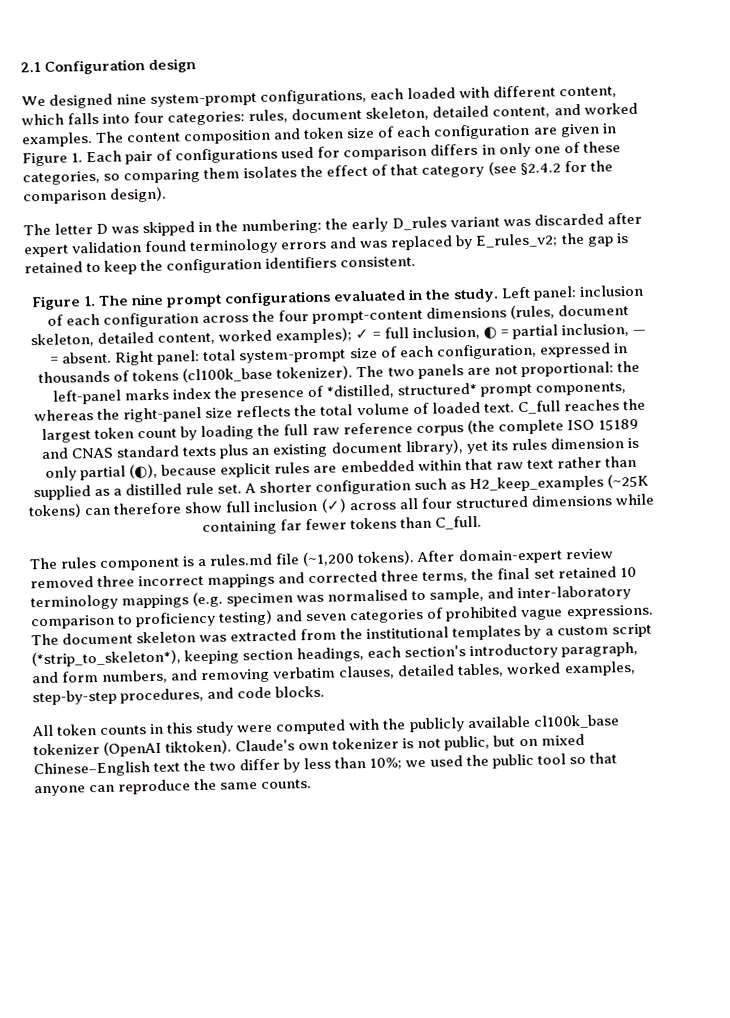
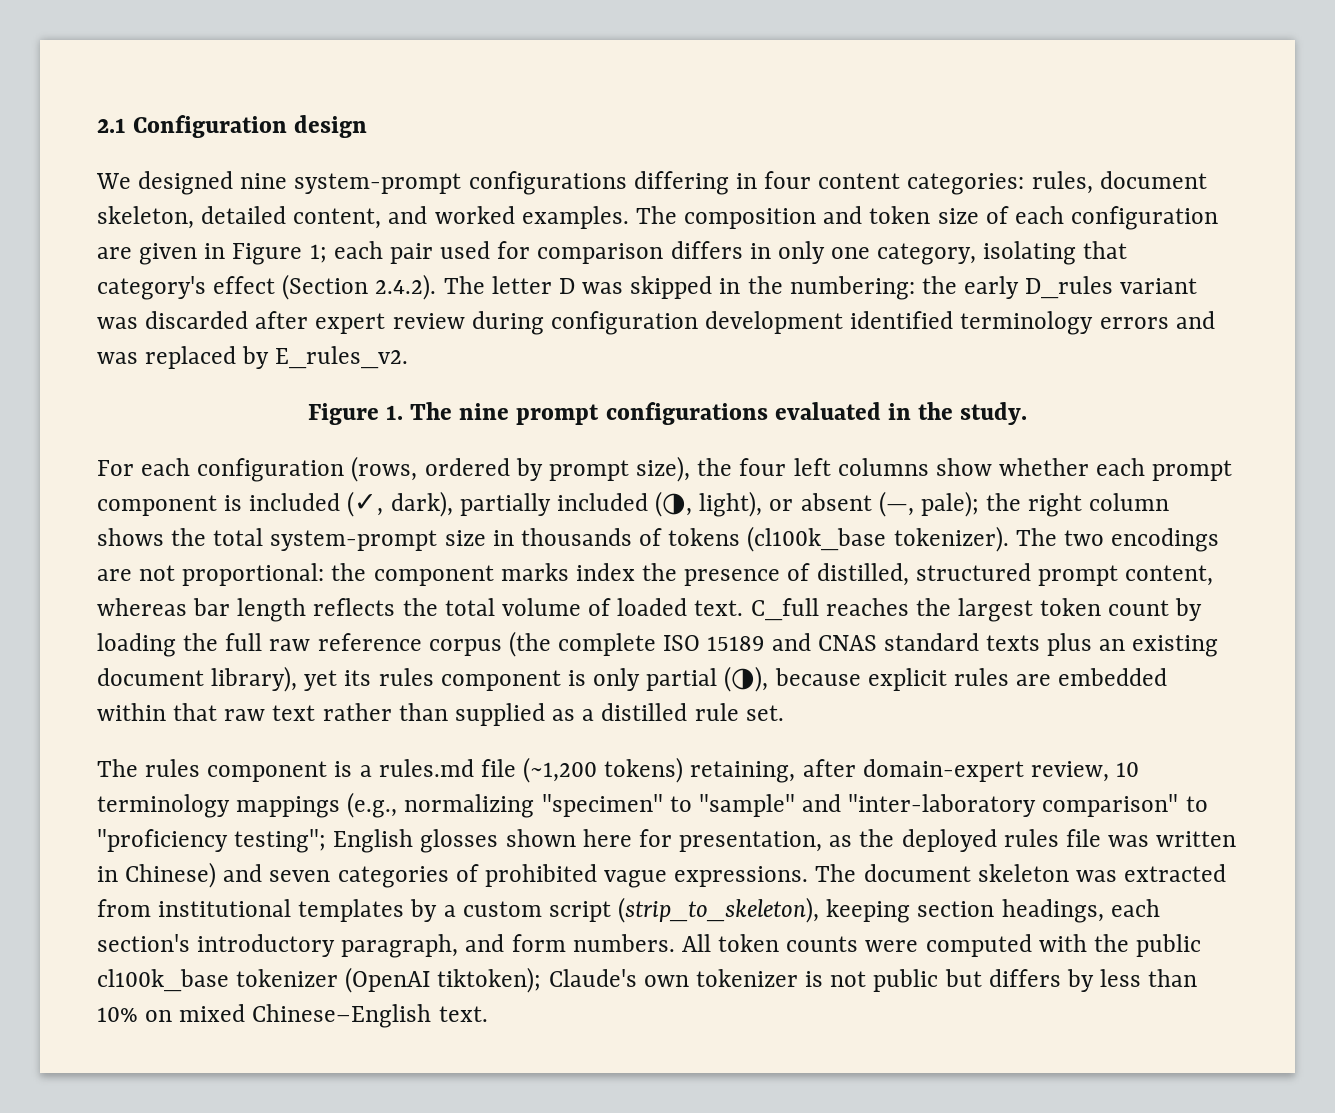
[260,85,618,105] [21,111,165,126] configurations, each loaded with different content, which falls into four -> [468,171,901,195] configurations differing in four content
[126,132,182,143] content -> (677, 215) none
[71,147,279,165] 1. Each pair of configurations -> [309,241,433,264] 1; each pair
[563,141,621,154] [22,160,613,186] [23,186,168,205] of these categories, so comparing them isolates the effect of that category (see §2.4.2 for the comparison design). // -> [877,241,1128,265] [97,274,437,300] category, isolating that category's effect (Section 2.4.2).
[71,240,188,254] validation found -> [392,311,954,335] review during configuration development identified
[475,232,629,248] [24,255,417,275] E_rules_v2; the gap is retained to keep the configuration identifiers consistent. -> [275,346,409,369] E_rules_v2.
[501,284,645,301] [46,304,630,328] [29,323,647,348] [50,342,611,366] Left panel: inclusion of each configuration across the four prompt-content dimensions (rules, document skeleton, detailed content, worked examples); ✓ = full inclusion, ◐ = partial inclusion, — = absent. Right panel: total system-prompt size of each configuration, expressed -> [97,456,1233,482] [97,491,1170,517] [97,528,486,551] // For each configuration (rows, ordered by prompt size), the four left columns show whether each prompt component is included (✓, dark), partially included (◑, light), or absent (—, pale); the right column shows the total system-prompt size
[417,364,464,379] panels -> [1111,528,1220,552] encodings
[51,389,121,405] left-panel -> [373,565,494,586] component
[326,382,627,399] [34,407,234,423] *distilled, structured* prompt components, whereas the right-panel size -> [816,563,1214,586] [97,598,307,622] distilled, structured prompt content, whereas bar length
[549,437,624,450] dimension -> [440,670,561,691] component
[129,463,159,479] (◐), -> [724,666,769,692] (◑),
[244,473,650,495] [28,493,654,519] [201,515,483,536] A shorter configuration such as H2_keep_examples (~25K tokens) can therefore show full inclusion (✓) across all four structured dimensions while containing far fewer tokens than C_full. -> (784, 713) none
[357,548,613,566] [30,566,637,589] [30,585,632,611] [30,609,274,630] tokens). After domain-expert review removed three incorrect mappings and corrected three terms, the final set retained 10 terminology mappings (e.g. specimen was normalised to sample, and inter-laboratory comparison to proficiency testing) -> [604,757,1140,783] [97,792,1208,818] [97,829,1237,853] [97,862,217,888] tokens) retaining, after domain-expert review, 10 terminology mappings (e.g., normalizing "specimen" to "sample" and "inter-laboratory comparison" to "proficiency testing"; English glosses shown here for presentation, as the deployed rules file was written in Chinese)
[340,628,364,640] the -> (151, 908) none
[31,649,181,668] (*strip_to_skeleton*), -> [618,897,820,923] (strip_to_skeleton),
[101,660,636,684] [32,685,326,706] [31,721,235,737] numbers, and removing verbatim clauses, detailed tables, worked examples, step-by-step procedures, and code blocks. // All token counts in this study -> [572,934,859,952] numbers. All token counts
[408,715,531,733] publicly available -> [1136,934,1202,957] public
[165,739,233,755] tiktoken). -> [437,967,542,993] tiktoken);
[444,733,585,751] [33,752,617,778] [34,778,313,797] public, but on mixed Chinese–English text the two differ by less than 10%; we used the public tool so that anyone can reproduce the same counts. -> [873,969,1198,992] [97,1004,488,1028] public but differs by less than 10% on mixed Chinese–English text.

